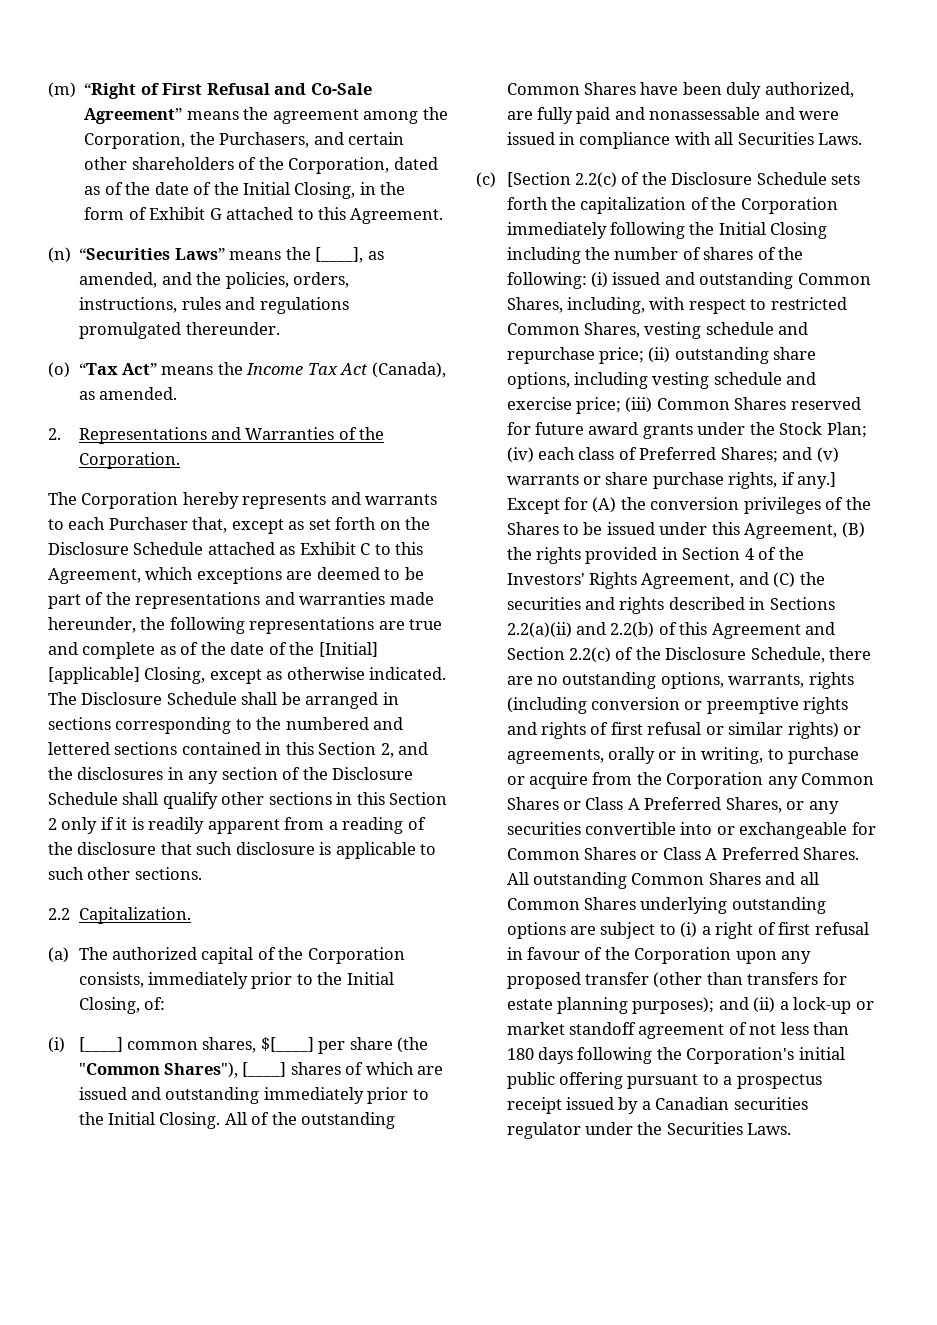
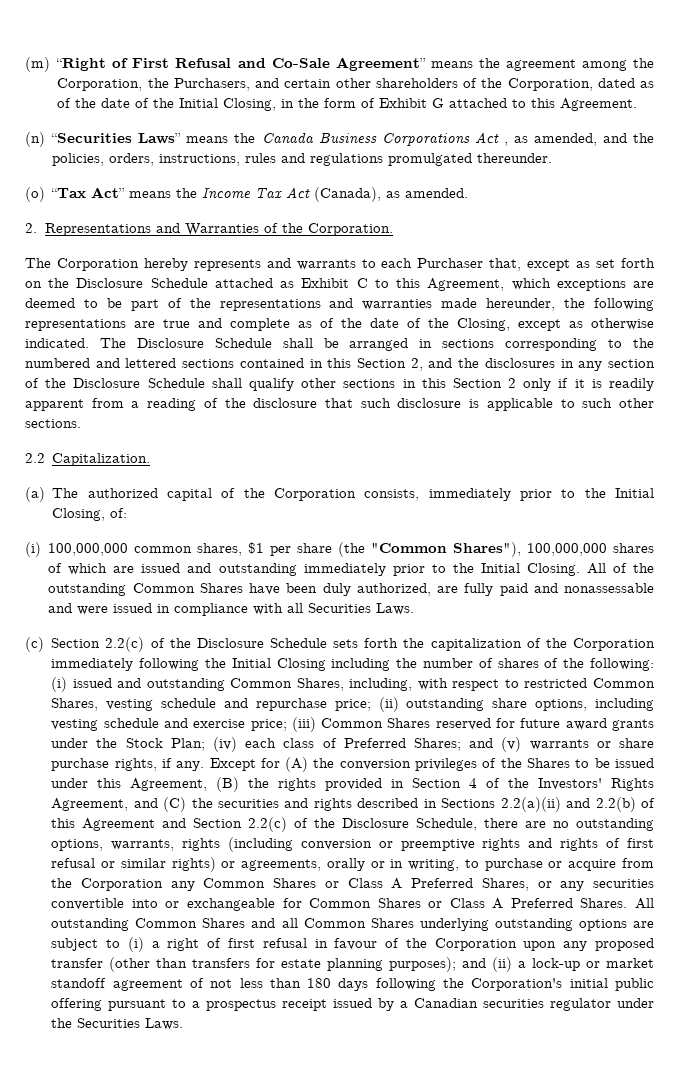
[315,247,364,263] [____], -> [261,132,508,146] Canada Business Corporations Act ,
[318,642,378,657] [48,667,140,684] [Initial] [applicable] -> (449, 323) none
[78,1037,123,1052] [____] -> [48,543,129,556] 100,000,000
[260,1037,314,1052] $[____] -> [248,542,265,554] $1
[242,1062,287,1077] [____] -> [527,543,608,556] 100,000,000
[506,172,571,187] [Section -> [51,638,101,648] Section
[797,472,837,489] any.] -> [176,761,205,771] any.

